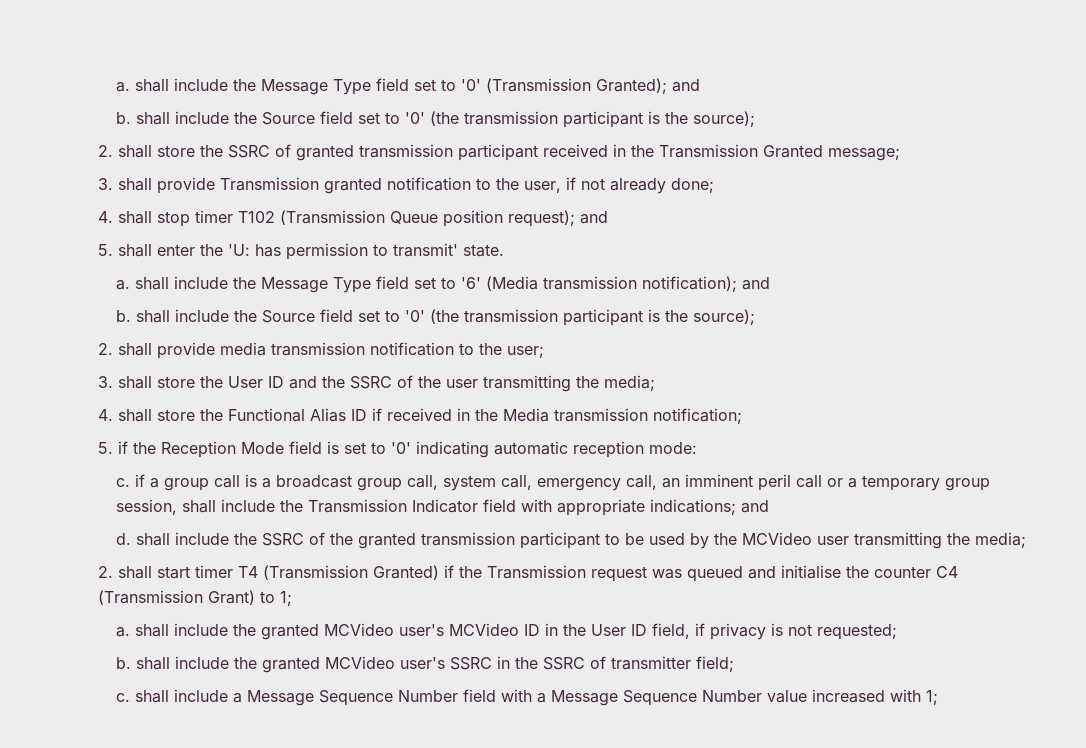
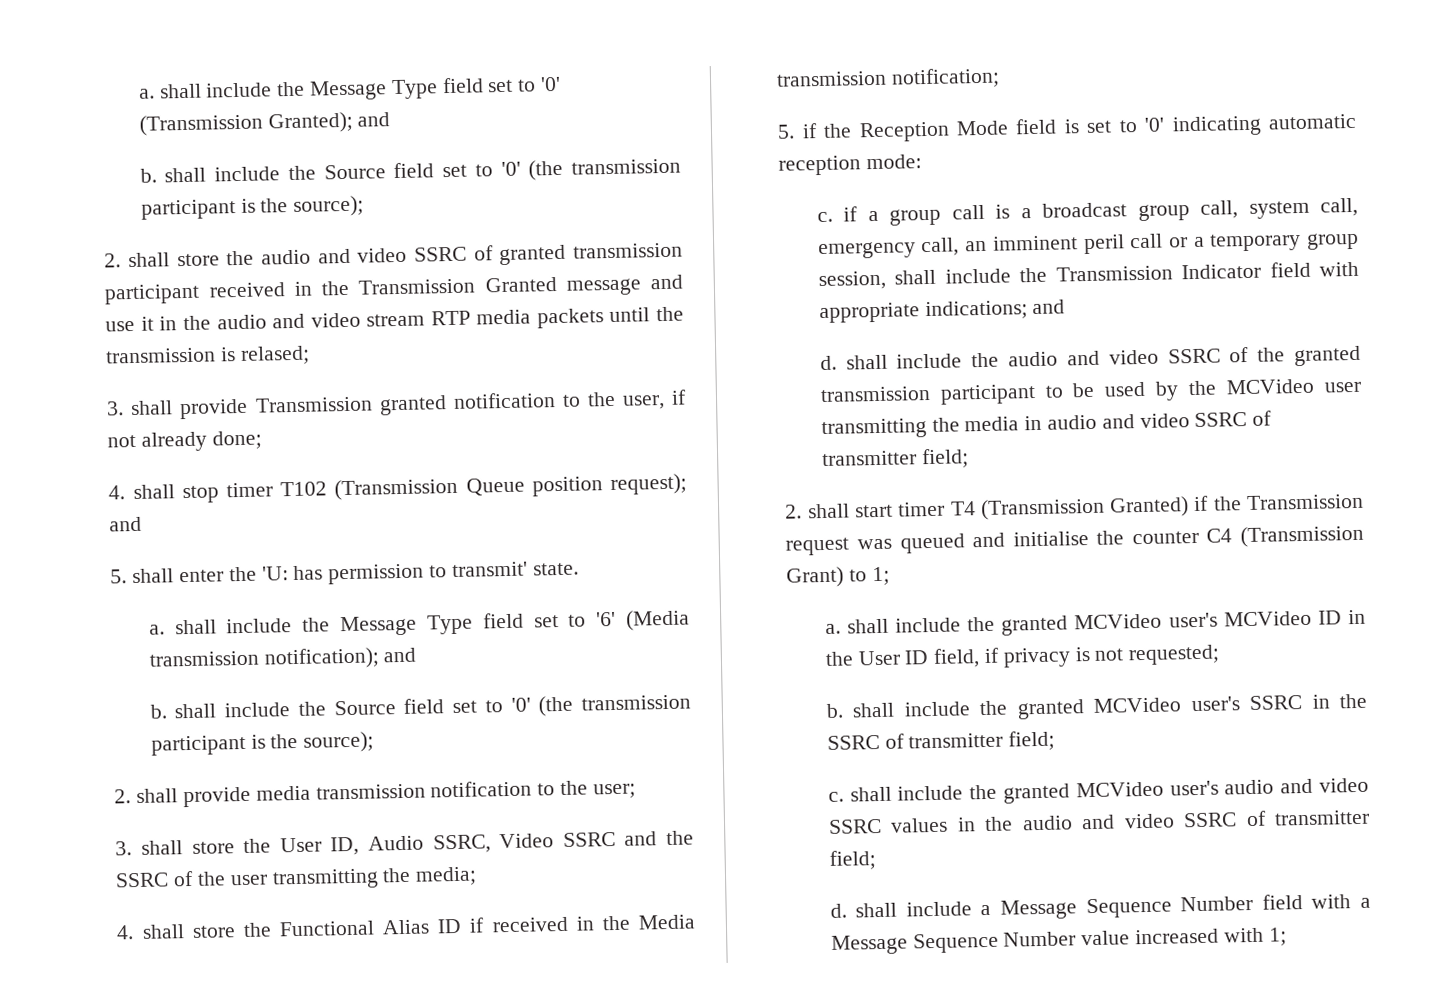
(223, 151) none -> [261,247,408,265] audio and video
[827,148,900,161] message; -> [565,274,683,296] [105,306,684,332] [105,345,310,365] message and use it in the audio and video stream RTP media packets until the transmission is relased;
[267,376,284,388] ID -> [330,831,616,856] ID, Audio SSRC, Video SSRC
(257, 539) none -> [1008,349,1159,367] audio and video
[974,532,1026,548] media; -> [964,410,1273,432] [821,448,969,469] media in audio and video SSRC of transmitter field;
(228, 695) none -> [969,777,1369,804] [827,809,1370,834] [828,850,876,870] [829,901,972,918] the granted MCVideo user's audio and video SSRC values in the audio and video SSRC of transmitter field; // d. shall include

